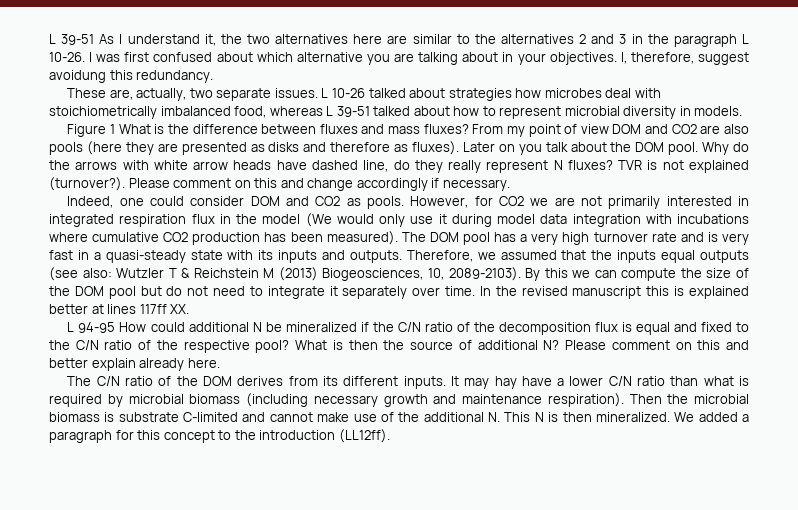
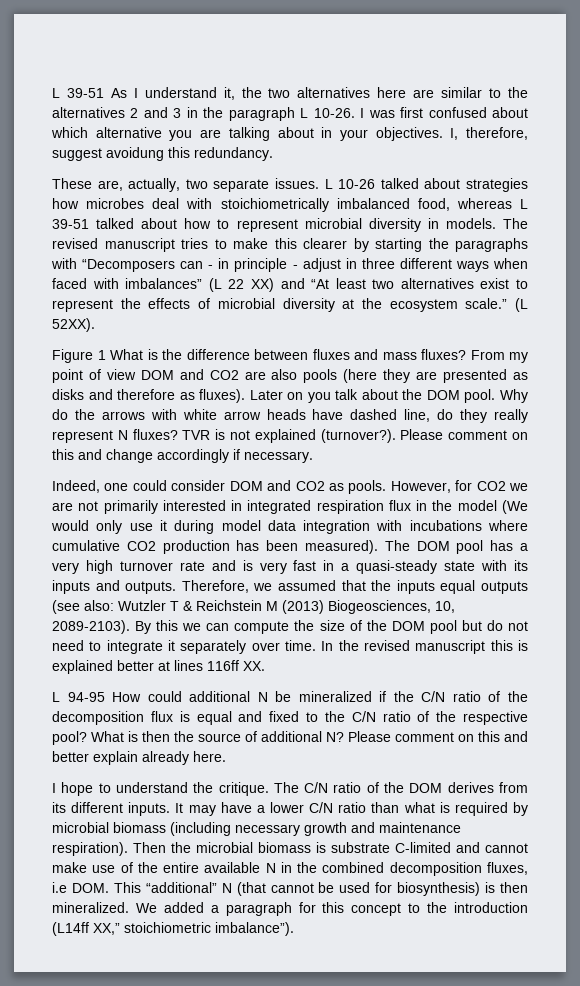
(743, 111) none -> [503,218,528,229] [52,238,528,252] [51,258,528,272] [52,278,528,292] [52,298,528,312] [52,318,95,332] The revised manuscript tries to make this clearer by starting the paragraphs with “Decomposers can - in principle - adjust in three different ways when faced with imbalances” (L 22 XX) and “At least two alternatives exist to represent the effects of microbial diversity at the ecosystem scale.” (L 52XX).
[139,304,167,314] 117ff -> [207,660,239,671] 116ff
(220, 363) none -> [52,782,269,796] I hope to understand the critique.
[494,376,517,389] hay -> (216, 810) none
[423,412,544,422] additional N. This N -> [163,862,528,876] [52,882,481,896] entire available N in the combined decomposition fluxes, i.e DOM. This “additional” N (that cannot be used for biosynthesis)
[338,429,390,443] (LL12ff). -> [52,922,294,936] (L14ff XX,” stoichiometric imbalance”).

